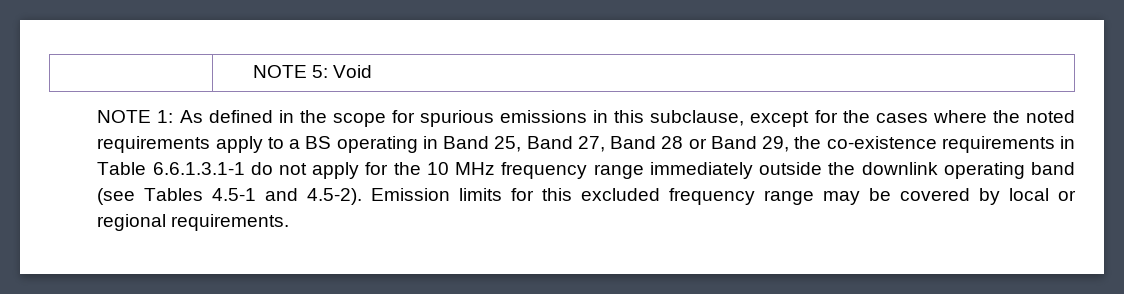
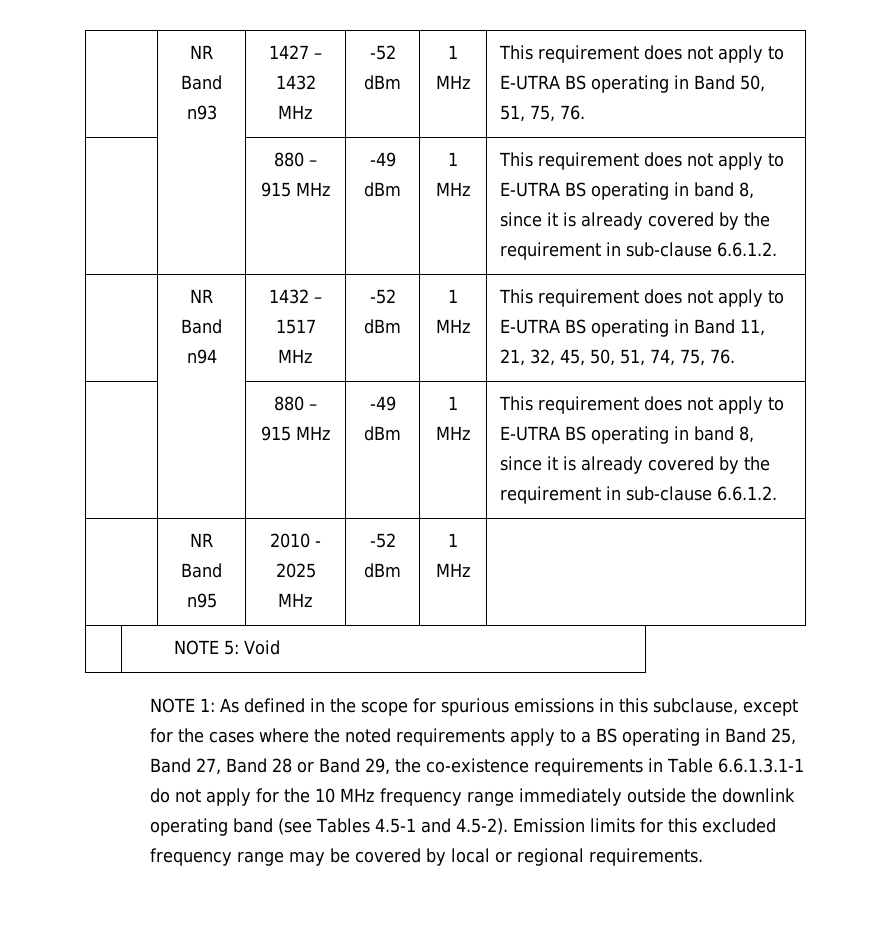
(252, 71) none -> [190,45,213,59] [181,75,222,90] [186,105,217,120] [269,45,322,59] [275,75,316,90] [278,105,313,119] [369,45,396,60] [364,75,401,90] [448,45,458,59] [435,75,471,89] [498,45,784,63] [499,75,765,93] [499,105,585,122] [274,152,317,167] [260,182,331,197] [369,152,396,167] [364,182,401,197] [448,152,458,166] [435,182,471,196] [498,152,784,170] [499,182,754,200] [499,212,770,230] [499,242,777,260] [190,289,213,303] [181,319,222,334] [186,349,217,364] [269,289,322,304] [275,319,316,334] [278,349,313,363] [369,289,396,304] [364,319,401,334] [448,289,458,303] [435,319,471,333] [498,289,784,307] [499,319,765,337] [499,349,735,366] [274,396,317,411] [260,426,331,441] [369,396,396,411] [364,426,401,441] [448,396,458,410] [435,426,471,440] [498,396,784,414] [499,426,754,444] [499,456,770,474] [499,486,777,504] [190,533,213,547] [181,563,222,578] [186,593,217,608] [270,533,321,548] [275,563,316,578] [278,593,313,607] [369,533,396,548] [364,563,401,578] [448,533,458,547] [435,563,471,577] | NR Band n93 | 1427 – 1432 MHz | -52 dBm | 1 MHz | This requirement does not apply to E-UTRA BS operating in Band 50, 51, 75, 76. // | | 880 – 915 MHz | -49 dBm | 1 MHz | This requirement does not apply to E-UTRA BS operating in band 8, since it is already covered by the requirement in sub-clause 6.6.1.2. // | NR Band n94 | 1432 – 1517 MHz | -52 dBm | 1 MHz | This requirement does not apply to E-UTRA BS operating in Band 11, 21, 32, 45, 50, 51, 74, 75, 76. // | | 880 – 915 MHz | -49 dBm | 1 MHz | This requirement does not apply to E-UTRA BS operating in band 8, since it is already covered by the requirement in sub-clause 6.6.1.2. // | NR Band n95 | 2010 - 2025 MHz | -52 dBm | 1 MHz | //

